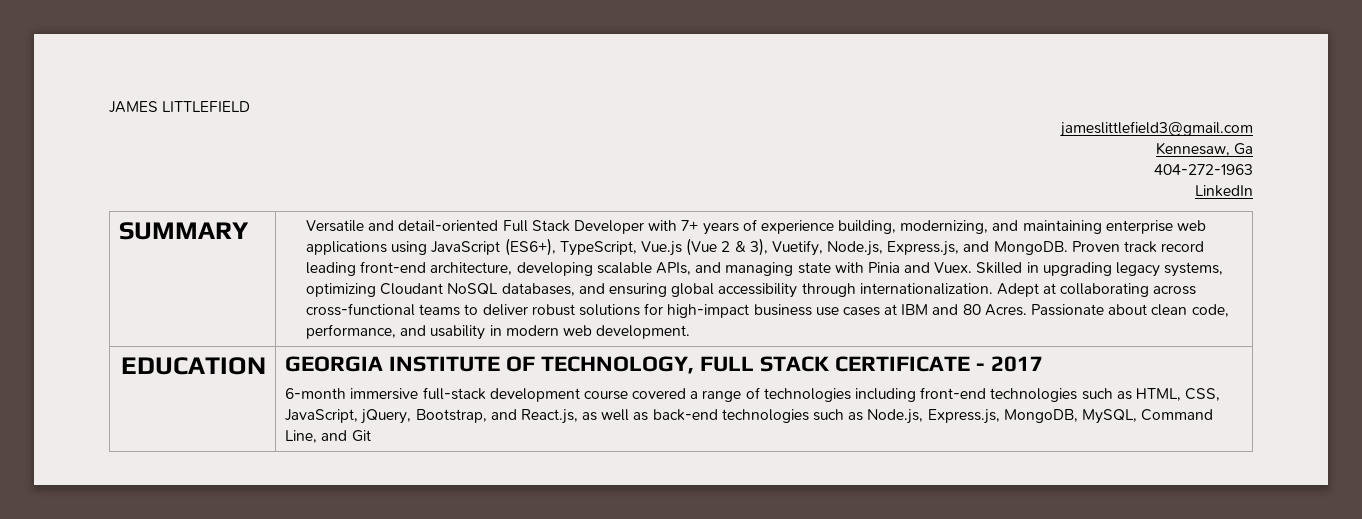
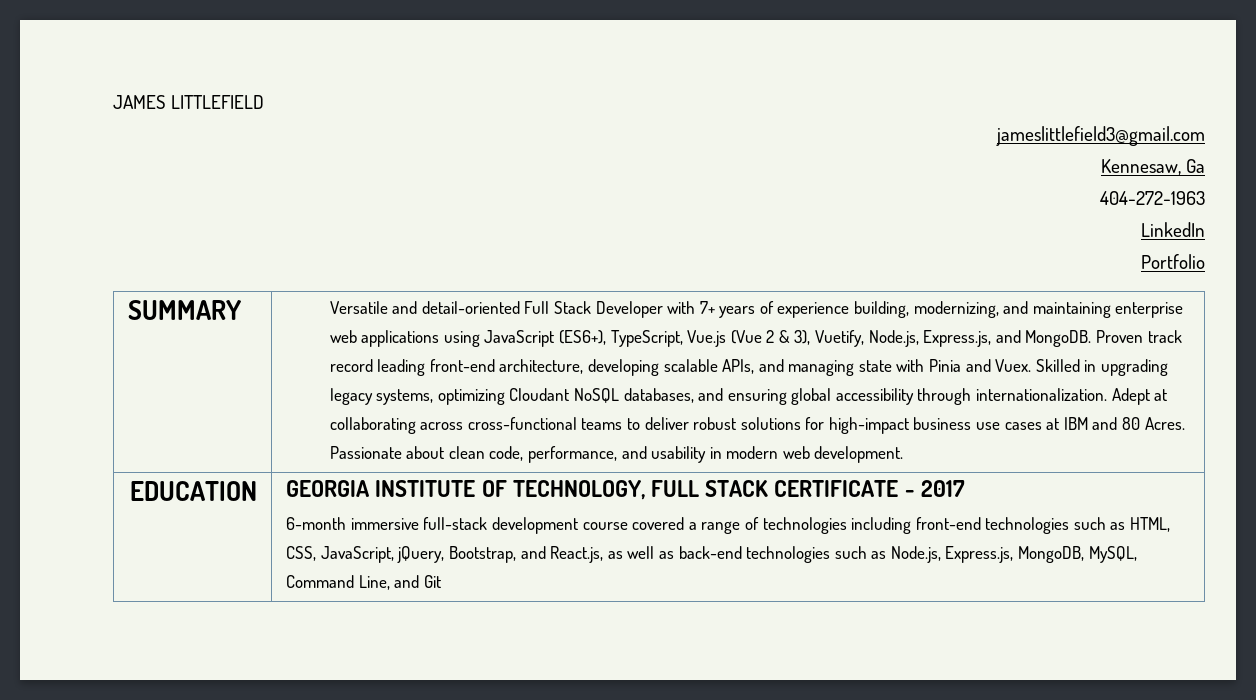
(1253, 191) none -> [1141,254,1205,269] // Portfolio

